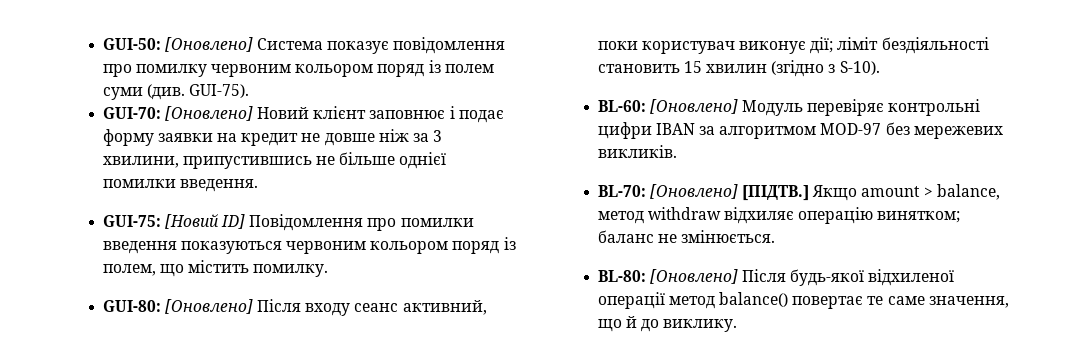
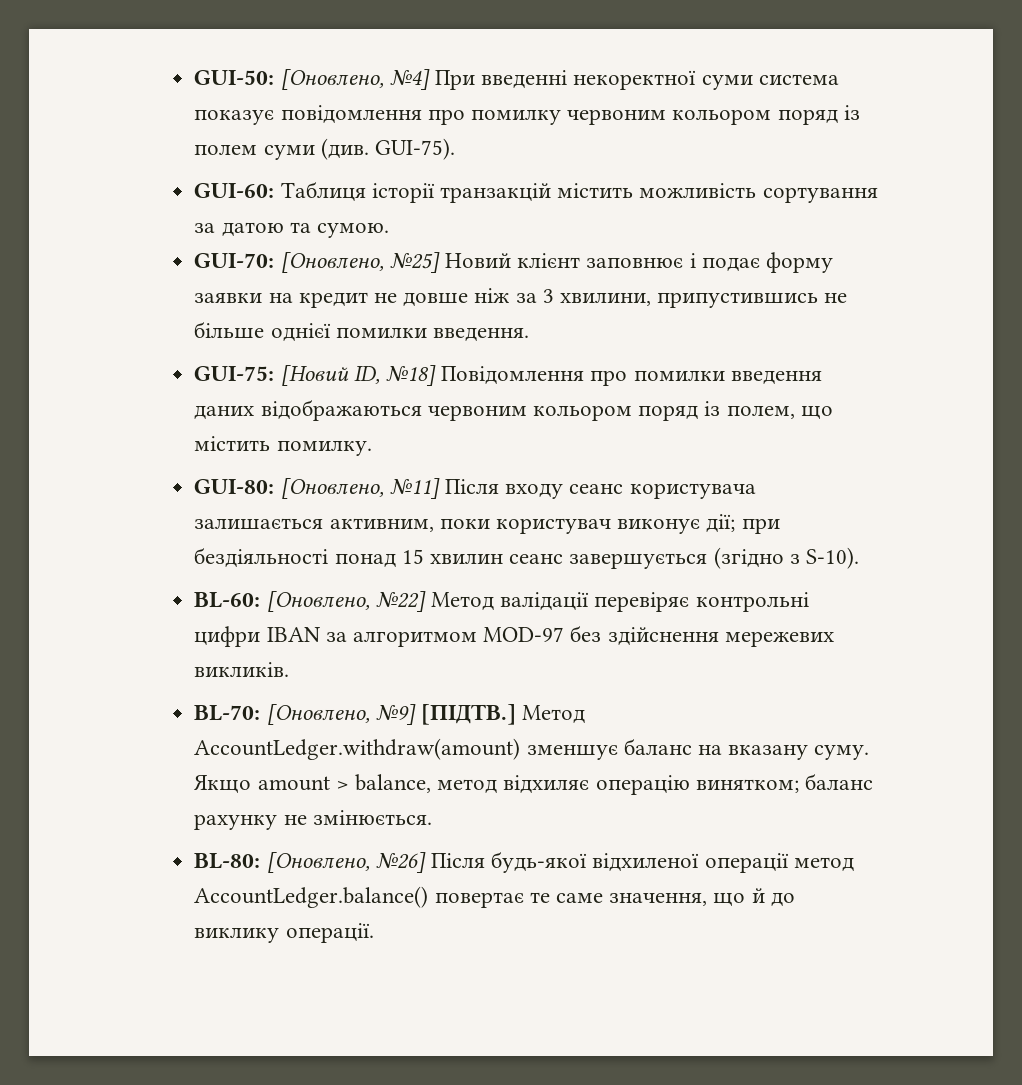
[164,37,323,52] [Оновлено] Система -> [280,69,839,90] [Оновлено, №4] При введенні некоректної суми система
(249, 91) none -> [194,181,878,203] [194,222,389,238] // GUI-60: Таблиця історії транзакцій містить можливість сортування за датою та сумою.
[164,106,253,121] [Оновлено] -> [280,252,440,273] [Оновлено, №25]
[220,214,245,229] ID] -> [353,365,436,386] ID, №18]
[180,241,282,254] показуються -> [194,399,422,421] даних відображаються
[164,299,253,314] [Оновлено] -> [280,478,440,499] [Оновлено, №11]
[402,300,487,315] активний, -> [629,483,756,499] [194,518,434,532] користувача залишається активним,
[837,37,989,54] [597,61,767,73] ліміт бездіяльності становить 15 хвилин -> [741,518,780,534] [194,547,708,569] при бездіяльності понад 15 хвилин сеанс завершується
[649,99,803,116] [Оновлено] Модуль -> [266,591,590,612] [Оновлено, №22] Метод валідації
(910, 128) none -> [607,627,719,646] здійснення
[649,184,809,201] [Оновлено] [ПІДТВ.] -> [266,704,586,725] [194,738,870,760] [Оновлено, №9] [ПІДТВ.] Метод AccountLedger.withdraw(amount) зменшує баланс на вказану суму.
[647,207,721,220] withdraw -> (498, 786) none
(654, 236) none -> [194,814,278,830] рахунку
[649,269,738,284] [Оновлено] -> [266,852,426,873] [Оновлено, №26]
[718,292,788,307] balance() -> [194,886,429,908] AccountLedger.balance()
[663,319,738,332] виклику. -> [194,923,374,943] виклику операції.

